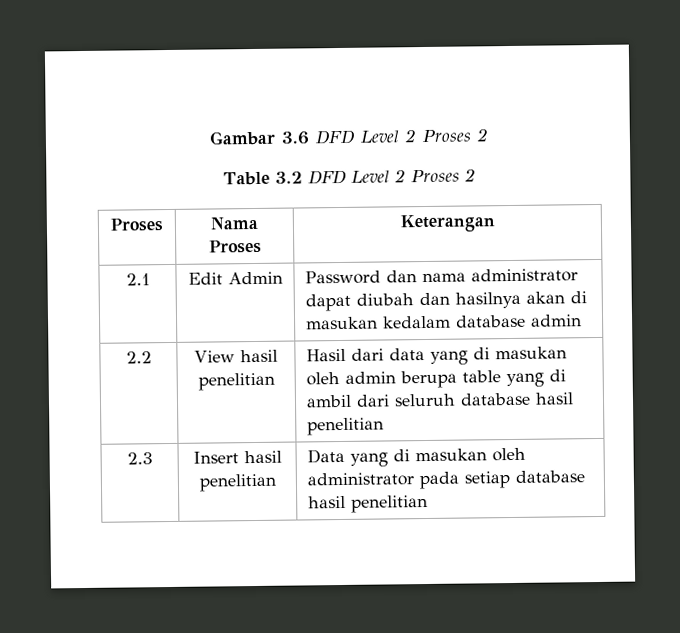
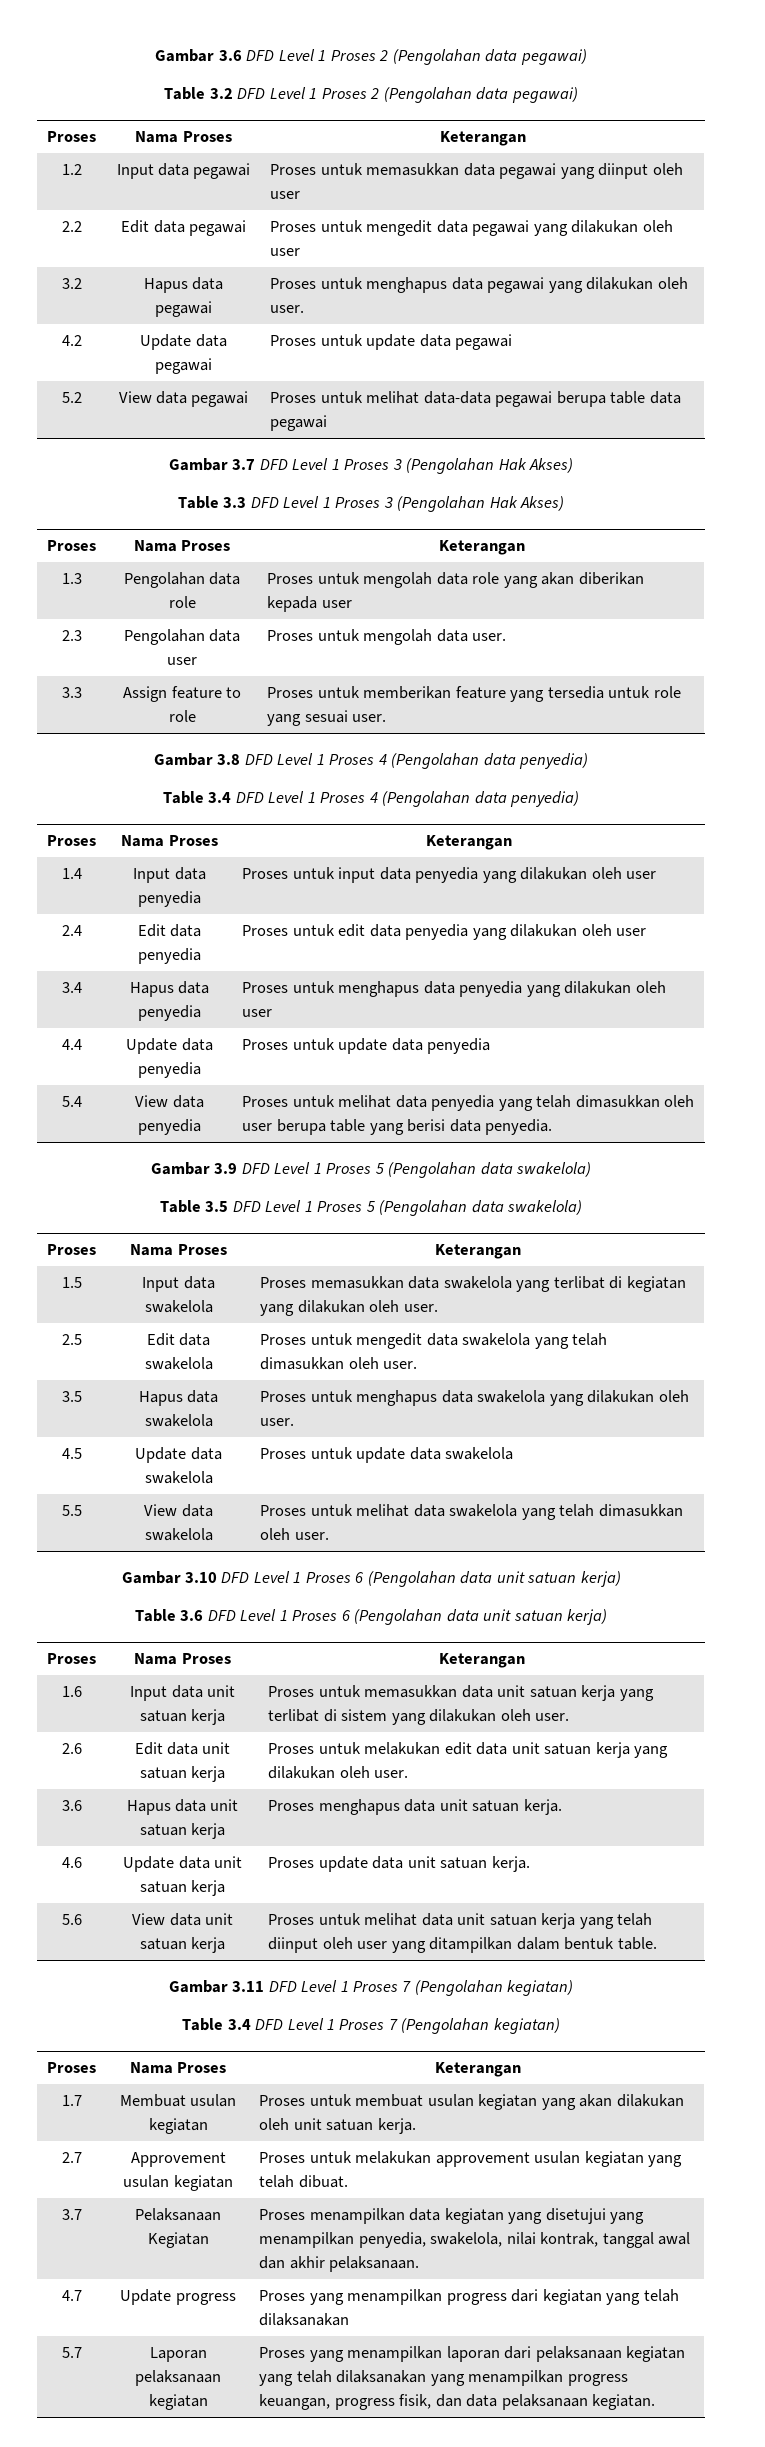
[403,128,488,143] 2 Proses 2 -> [318,49,587,65] 1 Proses 2 (Pengolahan data pegawai)
[394,168,477,183] [110,218,163,232] [210,216,258,230] [208,239,262,254] [399,214,496,233] [125,273,150,286] [187,271,283,285] [305,268,579,285] [305,291,588,312] [306,314,583,330] [125,351,152,364] [194,349,278,363] [197,372,275,391] [306,346,568,365] [306,369,567,389] [306,392,575,408] [307,417,385,436] [126,452,153,465] [192,450,282,464] [198,473,277,492] [307,447,527,467] [307,470,586,490] [308,494,429,513] 2 Proses 2 // Proses | Nama Proses | Keterangan // 2.1 | Edit Admin | Password dan nama administrator dapat diubah dan hasilnya akan di masukan kedalam database admin // 2.2 | View hasil penelitian | Hasil dari data yang di masukan oleh admin berupa table yang di ambil dari seluruh database hasil penelitian // 2.3 | Insert hasil penelitian | Data yang di masukan oleh administrator pada setiap database hasil penelitian -> [309,87,578,103] [47,131,96,142] [135,131,232,143] [439,131,526,146] [61,164,82,175] [116,163,251,179] [270,163,683,179] [270,191,301,199] [61,221,82,232] [121,220,246,236] [270,220,673,236] [270,248,301,256] [61,278,82,289] [143,277,224,293] [155,301,212,317] [270,277,688,293] [270,305,305,313] [61,335,82,346] [140,334,227,350] [155,358,212,374] [270,334,513,350] [61,392,82,403] [118,391,249,407] [270,391,681,407] [270,415,328,431] [168,458,574,474] [177,496,565,512] [47,540,96,551] [133,540,231,552] [438,540,525,555] [61,573,82,584] [123,572,241,588] [168,596,196,608] [267,572,644,588] [267,596,352,612] [61,630,82,641] [123,629,241,645] [167,657,197,665] [267,629,507,645] [61,687,82,698] [123,686,241,702] [168,710,196,722] [267,686,681,702] [267,710,387,726] [153,753,589,769] [162,791,580,807] [47,835,96,846] [121,835,218,847] [425,835,512,850] [61,868,82,879] [133,867,206,883] [138,891,201,907] [242,867,657,883] [61,925,82,936] [137,924,202,937] [138,948,201,964] [242,924,647,940] [61,982,82,993] [129,981,210,997] [138,1005,201,1021] [242,981,666,997] [242,1009,273,1017] [61,1039,82,1050] [126,1038,213,1054] [138,1062,201,1078] [242,1038,491,1054] [61,1096,82,1107] [135,1095,204,1108] [138,1119,201,1135] [242,1095,695,1111] [242,1119,553,1135] [150,1162,592,1178] [159,1200,583,1216] [47,1244,96,1255] [130,1244,227,1256] [434,1244,521,1259] [61,1277,82,1288] [142,1276,215,1292] [144,1300,213,1313] [260,1276,686,1292] [260,1300,438,1316] [61,1334,82,1345] [146,1333,211,1346] [144,1357,213,1370] [260,1333,608,1349] [260,1357,418,1370] [61,1391,82,1402] [138,1390,219,1406] [144,1414,213,1427] [260,1390,689,1406] [260,1418,295,1426] [61,1448,82,1459] [135,1447,222,1463] [144,1471,213,1484] [260,1447,514,1463] [61,1505,82,1516] [144,1504,213,1517] [144,1528,213,1541] [260,1504,683,1520] [260,1528,329,1540] [121,1571,621,1587] [134,1609,608,1625] [47,1653,96,1664] [134,1653,231,1665] [438,1653,525,1668] [61,1686,82,1697] [130,1685,235,1701] [139,1709,226,1725] [268,1685,654,1701] [268,1709,570,1725] [61,1743,82,1754] [134,1742,231,1755] [139,1766,226,1782] [268,1742,669,1758] [268,1766,409,1779] [61,1800,82,1811] [126,1799,239,1815] [139,1823,226,1839] [268,1799,562,1815] [61,1857,82,1868] [123,1856,242,1872] [139,1880,226,1896] [268,1856,530,1872] [61,1914,82,1925] [132,1913,233,1926] [139,1937,226,1953] [268,1913,653,1929] [268,1937,657,1953] [168,1980,574,1996] [182,2018,560,2034] [47,2062,96,2073] [129,2062,227,2074] [434,2062,521,2077] [61,2095,82,2106] [119,2094,237,2107] [148,2118,208,2134] [259,2094,684,2110] [259,2118,416,2134] [61,2152,82,2163] [130,2152,226,2167] [123,2175,233,2191] [259,2151,683,2167] [259,2175,348,2188] [61,2209,82,2220] [135,2208,221,2221] [147,2232,209,2248] [259,2208,645,2224] [259,2232,691,2248] [259,2256,420,2272] [61,2290,82,2301] [120,2289,236,2305] [259,2289,679,2305] [259,2313,350,2326] [61,2347,82,2358] [149,2347,207,2362] [135,2370,221,2386] [148,2394,208,2410] [259,2346,686,2362] [259,2370,628,2386] [259,2394,656,2410] 1 Proses 2 (Pengolahan data pegawai) // Proses | Nama Proses | Keterangan // 1.2 | Input data pegawai | Proses untuk memasukkan data pegawai yang diinput oleh user // 2.2 | Edit data pegawai | Proses untuk mengedit data pegawai yang dilakukan oleh user // 3.2 | Hapus data pegawai | Proses untuk menghapus data pegawai yang dilakukan oleh user. // 4.2 | Update data pegawai | Proses untuk update data pegawai // 5.2 | View data pegawai | Proses untuk melihat data-data pegawai berupa table data pegawai // Gambar 3.7 DFD Level 1 Proses 3 (Pengolahan Hak Akses) // Table 3.3 DFD Level 1 Proses 3 (Pengolahan Hak Akses) // Proses | Nama Proses | Keterangan // 1.3 | Pengolahan data role | Proses untuk mengolah data role yang akan diberikan kepada user // 2.3 | Pengolahan data user | Proses untuk mengolah data user. // 3.3 | Assign feature to role | Proses untuk memberikan feature yang tersedia untuk role yang sesuai user. // Gambar 3.8 DFD Level 1 Proses 4 (Pengolahan data penyedia) // Table 3.4 DFD Level 1 Proses 4 (Pengolahan data penyedia) // Proses | Nama Proses | Keterangan // 1.4 | Input data penyedia | Proses untuk input data penyedia yang dilakukan oleh user // 2.4 | Edit data penyedia | Proses untuk edit data penyedia yang dilakukan oleh user // 3.4 | Hapus data penyedia | Proses untuk menghapus data penyedia yang dilakukan oleh user // 4.4 | Update data penyedia | Proses untuk update data penyedia // 5.4 | View data penyedia | Proses untuk melihat data penyedia yang telah dimasukkan oleh user berupa table yang berisi data penyedia. // Gambar 3.9 DFD Level 1 Proses 5 (Pengolahan data swakelola) // Table 3.5 DFD Level 1 Proses 5 (Pengolahan data swakelola) // Proses | Nama Proses | Keterangan // 1.5 | Input data swakelola | Proses memasukkan data swakelola yang terlibat di kegiatan yang dilakukan oleh user. // 2.5 | Edit data swakelola | Proses untuk mengedit data swakelola yang telah dimasukkan oleh user. // 3.5 | Hapus data swakelola | Proses untuk menghapus data swakelola yang dilakukan oleh user. // 4.5 | Update data swakelola | Proses untuk update data swakelola // 5.5 | View data swakelola | Proses untuk melihat data swakelola yang telah dimasukkan oleh user. // Gambar 3.10 DFD Level 1 Proses 6 (Pengolahan data unit satuan kerja) // Table 3.6 DFD Level 1 Proses 6 (Pengolahan data unit satuan kerja) // Proses | Nama Proses | Keterangan // 1.6 | Input data unit satuan kerja | Proses untuk memasukkan data unit satuan kerja yang terlibat di sistem yang dilakukan oleh user. // 2.6 | Edit data unit satuan kerja | Proses untuk melakukan edit data unit satuan kerja yang dilakukan oleh user. // 3.6 | Hapus data unit satuan kerja | Proses menghapus data unit satuan kerja. // 4.6 | Update data unit satuan kerja | Proses update data unit satuan kerja. // 5.6 | View data unit satuan kerja | Proses untuk melihat data unit satuan kerja yang telah diinput oleh user yang ditampilkan dalam bentuk table. // Gambar 3.11 DFD Level 1 Proses 7 (Pengolahan kegiatan) // Table 3.4 DFD Level 1 Proses 7 (Pengolahan kegiatan) // Proses | Nama Proses | Keterangan // 1.7 | Membuat usulan kegiatan | Proses untuk membuat usulan kegiatan yang akan dilakukan oleh unit satuan kerja. // 2.7 | Approvement usulan kegiatan | Proses untuk melakukan approvement usulan kegiatan yang telah dibuat. // 3.7 | Pelaksanaan Kegiatan | Proses menampilkan data kegiatan yang disetujui yang menampilkan penyedia, swakelola, nilai kontrak, tanggal awal dan akhir pelaksanaan. // 4.7 | Update progress | Proses yang menampilkan progress dari kegiatan yang telah dilaksanakan // 5.7 | Laporan pelaksanaan kegiatan | Proses yang menampilkan laporan dari pelaksanaan kegiatan yang telah dilaksanakan yang menampilkan progress keuangan, progress fisik, dan data pelaksanaan kegiatan.

